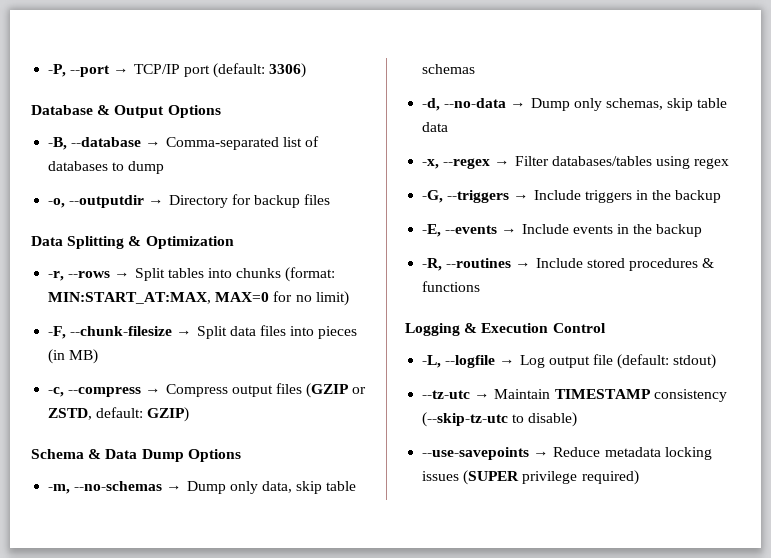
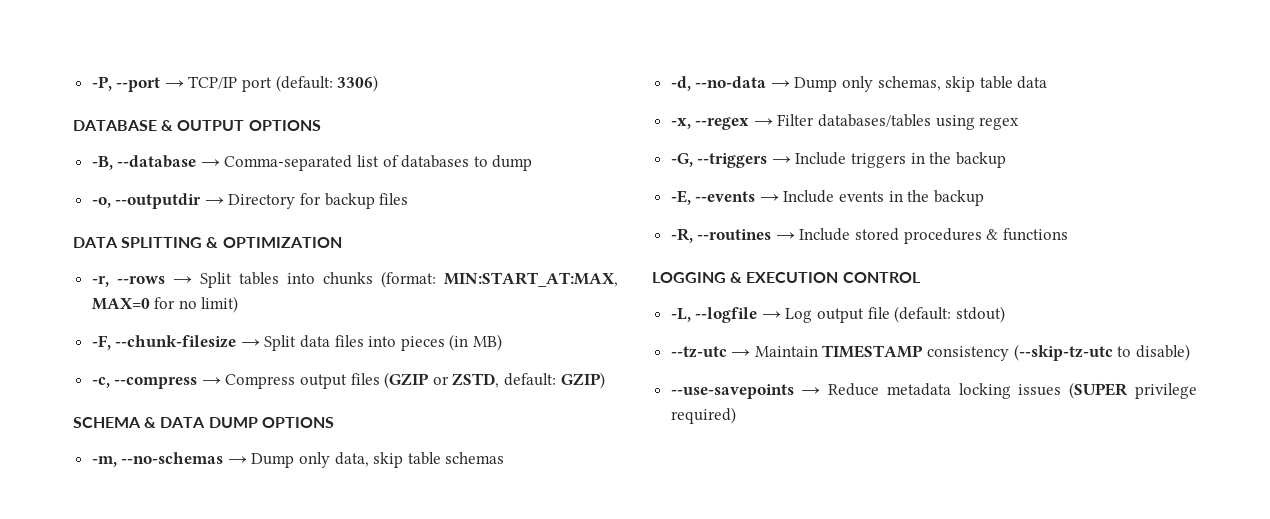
[31,105,221,118] Database & Output Options -> [73,120,321,131] DATABASE & OUTPUT OPTIONS
[31,236,234,249] Data Splitting & Optimization -> [73,237,342,248] DATA SPLITTING & OPTIMIZATION
[31,449,241,462] Schema & Data Dump Options -> [73,417,334,428] SCHEMA & DATA DUMP OPTIONS
[405,323,606,336] Logging & Execution Control -> [652,272,921,283] LOGGING & EXECUTION CONTROL

